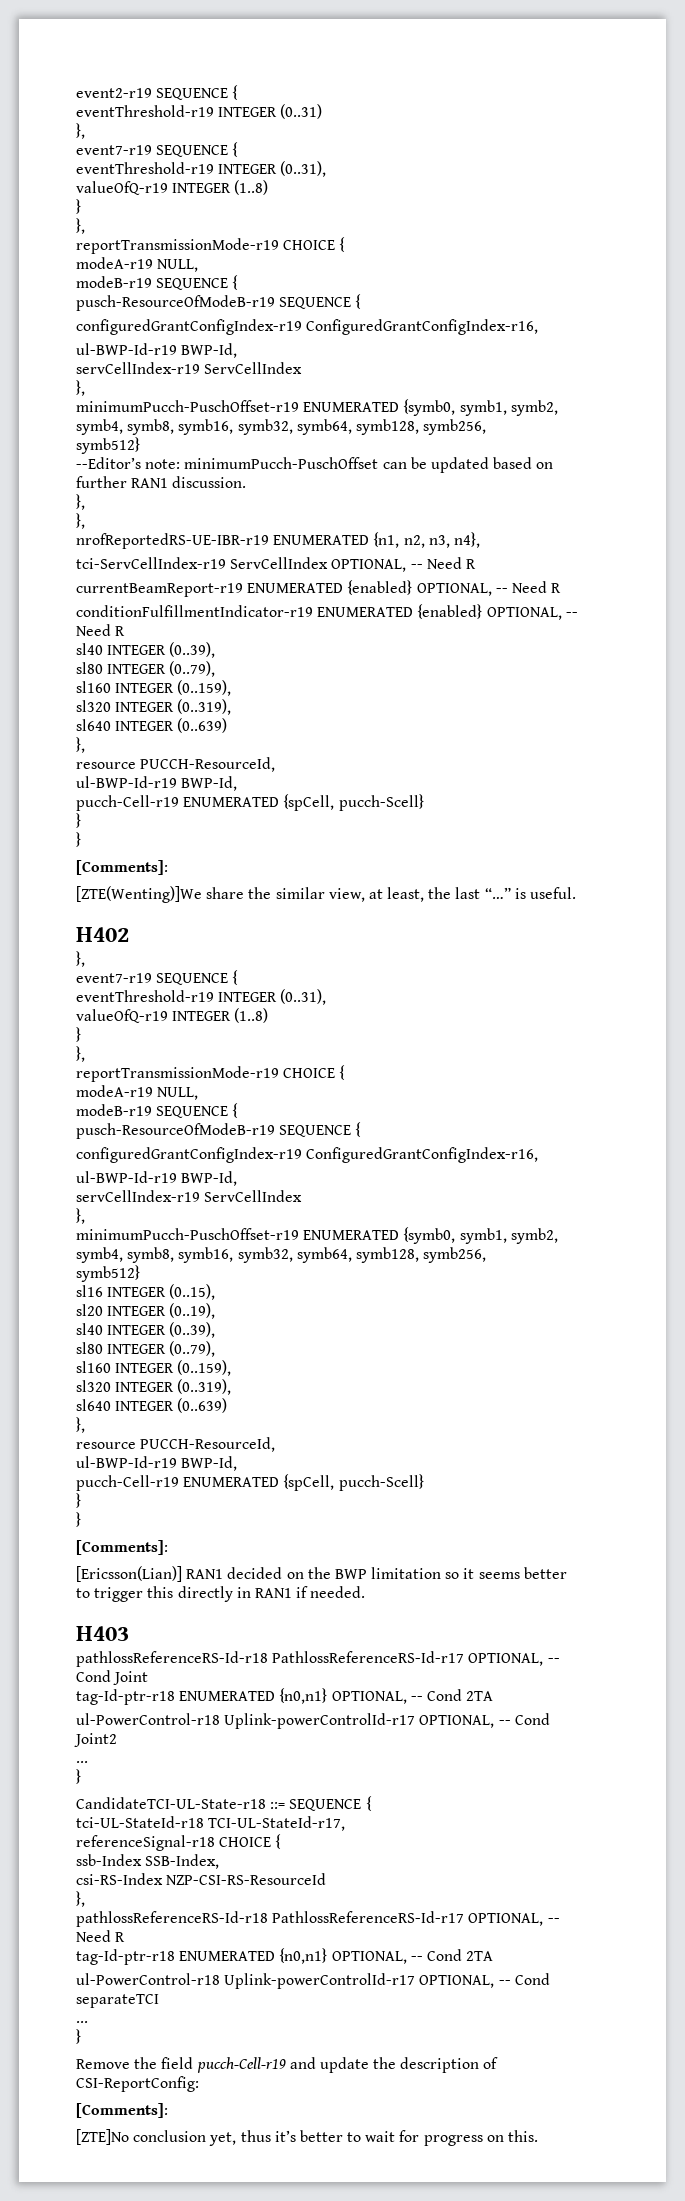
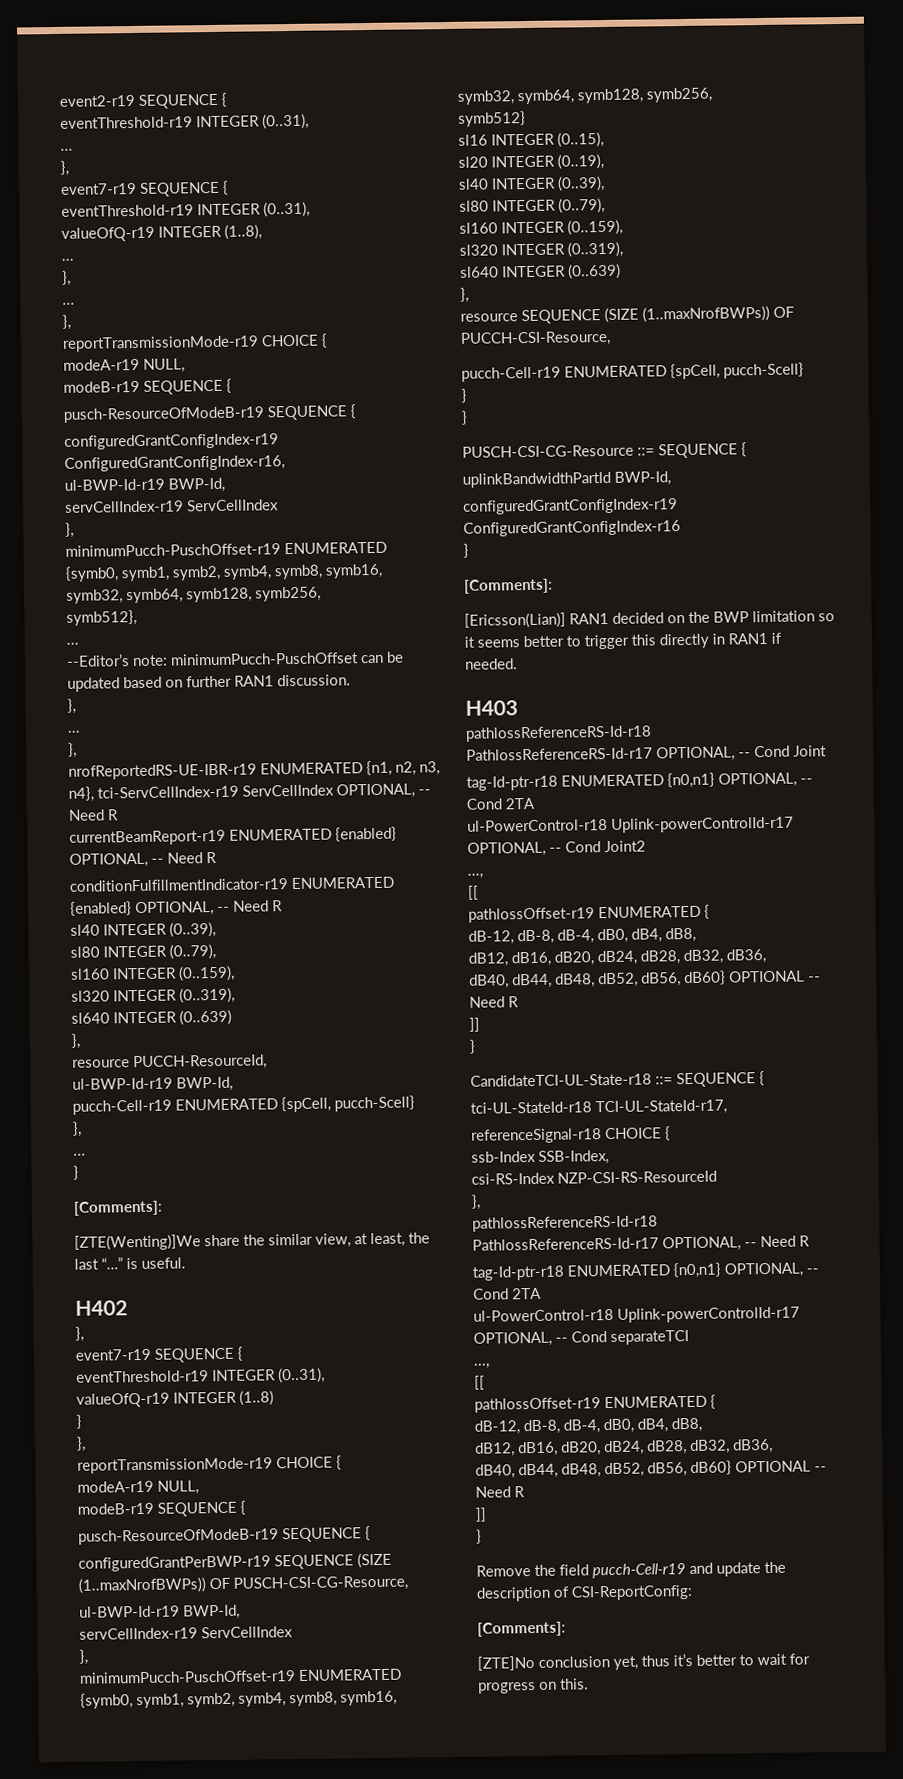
[280,104,323,119] [76,123,85,139] [76,142,239,157] [76,161,327,177] [76,180,269,195] [76,199,81,214] (0..31) // }, // event7-r19 SEQUENCE { // eventThreshold-r19 INTEGER (0..31), // valueOfQ-r19 INTEGER (1..8) // } -> [262,113,309,130] [60,148,73,151] [60,160,69,176] [60,180,229,197] [61,201,310,218] [61,224,262,242] [61,258,74,261] [62,270,71,286] [62,302,75,305] (0..31), // ... // }, // event7-r19 SEQUENCE { // eventThreshold-r19 INTEGER (0..31), // valueOfQ-r19 INTEGER (1..8), // ... // }, // ...
[76,437,140,454] symb512} -> [66,609,137,626] [66,642,79,645] symb512}, // ...
(85, 502) none -> [67,730,80,733] // ...
(480, 540) // -> (94, 794) none
[76,813,81,828] } -> [72,1121,82,1137] [73,1153,86,1156] }, // ...
[76,1147,539,1163] configuredGrantConfigIndex-r19 ConfiguredGrantConfigIndex-r16, -> [78,1552,392,1572] [78,1575,408,1594] configuredGrantPerBWP-r19 SEQUENCE (SIZE (1..maxNrofBWPs)) OF PUSCH-CSI-CG-Resource,
[140,1437,276,1452] [76,1456,238,1471] [76,1474,424,1491] [76,1493,81,1508] [76,1512,81,1527] PUCCH-ResourceId, // ul-BWP-Id-r19 BWP-Id, // pucch-Cell-r19 ENUMERATED {spCell, pucch-Scell} // } // } -> [521,305,794,325] [460,330,611,347] [461,362,804,382] [461,388,467,403] [461,410,468,425] [462,442,747,459] [462,471,671,488] [463,498,678,515] [463,520,681,537] [463,543,469,558] SEQUENCE (SIZE (1..maxNrofBWPs)) OF PUCCH-CSI-Resource, // pucch-Cell-r19 ENUMERATED {spCell, pucch-Scell} // } // } // PUSCH-CSI-CG-Resource ::= SEQUENCE { // uplinkBandwidthPartId BWP-Id, // configuredGrantConfigIndex-r19 ConfiguredGrantConfigIndex-r16 // }
[76,1761,88,1763] ... -> [467,873,483,879] [467,885,479,900] [468,904,710,923] [468,927,696,945] [468,949,766,967] [469,970,821,989] [469,996,519,1008] [469,1017,480,1032] ..., // [[ // pathlossOffset-r19 ENUMERATED { // dB-12, dB-8, dB-4, dB0, dB4, dB8, // dB12, dB16, dB20, dB24, dB28, dB32, dB36, // dB40, dB44, dB48, dB52, dB56, dB60} OPTIONAL -- Need R // ]]
[76,2021,88,2023] ... -> [474,1363,490,1369] [474,1375,485,1390] [474,1394,716,1413] [474,1417,702,1435] [475,1438,773,1457] [475,1460,827,1479] [475,1486,525,1498] [475,1507,487,1522] ..., // [[ // pathlossOffset-r19 ENUMERATED { // dB-12, dB-8, dB-4, dB0, dB4, dB8, // dB12, dB16, dB20, dB24, dB28, dB32, dB36, // dB40, dB44, dB48, dB52, dB56, dB60} OPTIONAL -- Need R // ]]

